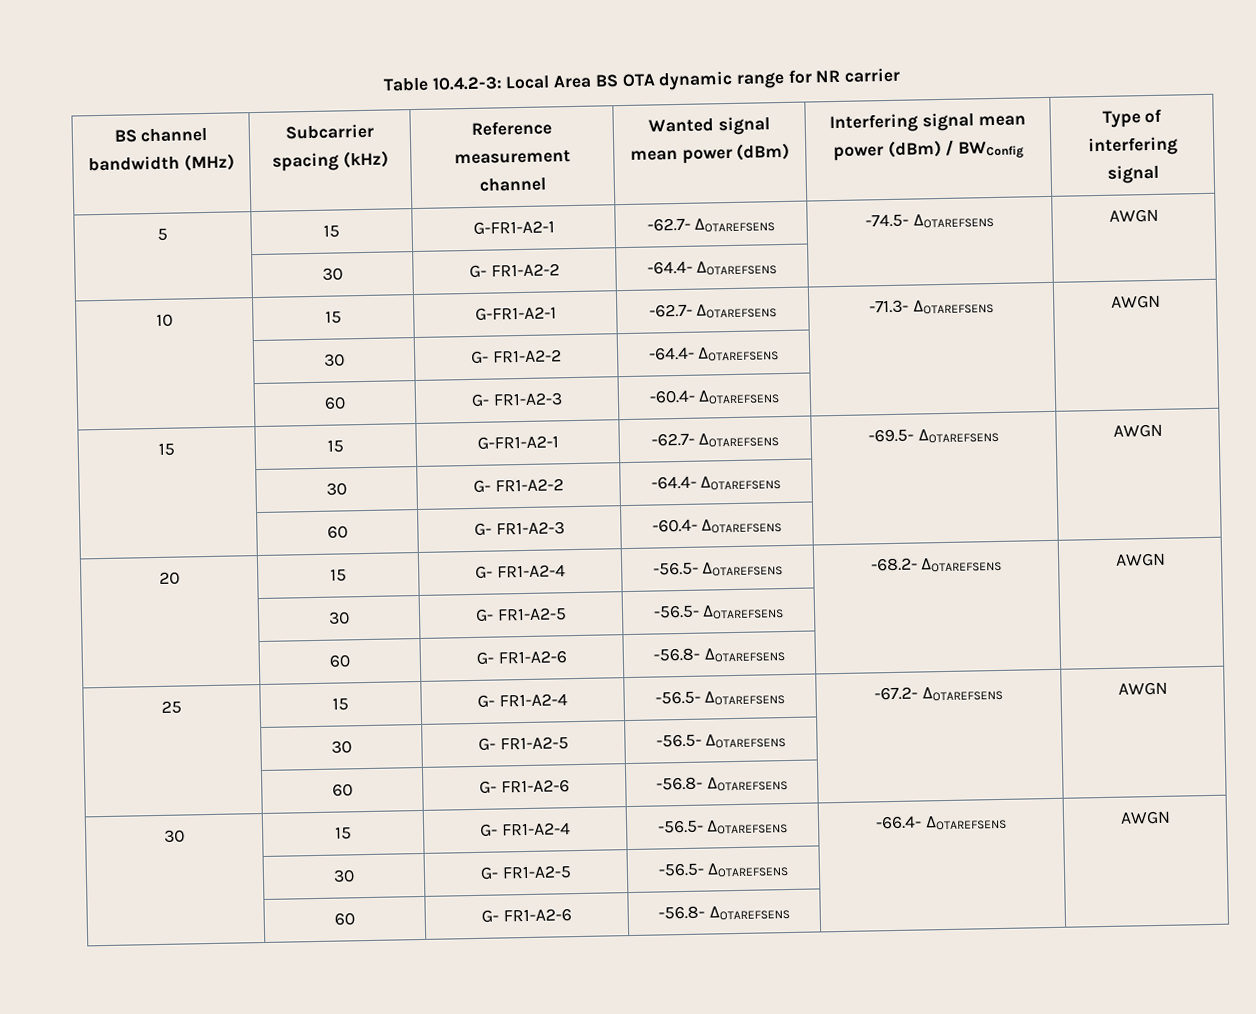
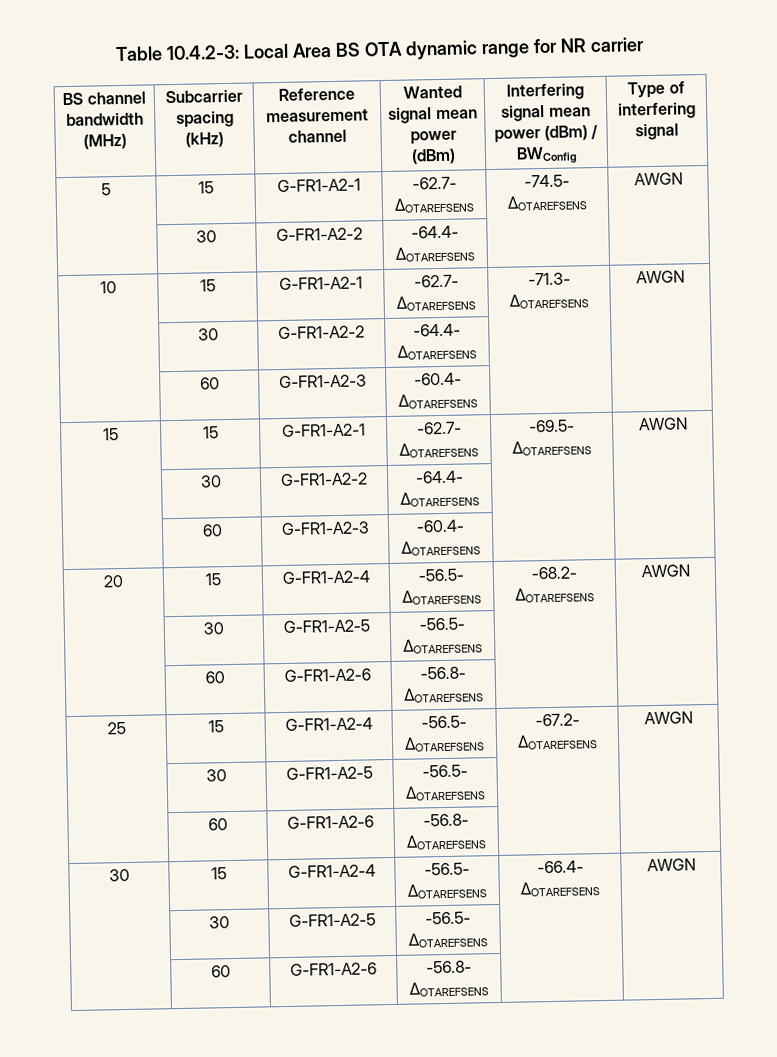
[469,263,560,278] G- FR1-A2-2 -> [276,227,363,242] G-FR1-A2-2
[471,349,562,364] [647,346,780,362] [324,396,346,410] [471,392,563,407] G- FR1-A2-2 | -64.4- ΔOTAREFSENS | | // | 60 | G- FR1-A2-3 -> [278,325,365,340] [413,323,461,337] [397,344,477,360] [199,377,220,390] [278,374,367,389] G-FR1-A2-2 | -64.4- ΔOTAREFSENS | | // | 60 | G-FR1-A2-3
[473,478,564,493] [650,475,782,491] [327,525,348,539] [474,521,565,536] G- FR1-A2-2 | -64.4- ΔOTAREFSENS | | // | 60 | G- FR1-A2-3 -> [280,472,368,487] [415,470,464,484] [400,491,480,507] [201,524,223,537] [280,521,370,536] G-FR1-A2-2 | -64.4- ΔOTAREFSENS | | // | 60 | G-FR1-A2-3
[475,564,566,579] G- FR1-A2-4 -> [281,570,371,585] G-FR1-A2-4
[475,607,567,622] [652,604,785,620] [329,654,350,668] [476,650,567,665] G- FR1-A2-5 | -56.5- ΔOTAREFSENS | | // | 60 | G- FR1-A2-6 -> [283,619,370,633] [419,617,465,631] [403,638,483,654] [204,671,225,684] [284,668,371,682] G-FR1-A2-5 | -56.5- ΔOTAREFSENS | | // | 60 | G-FR1-A2-6
[477,693,568,708] G- FR1-A2-4 -> [284,717,373,731] G-FR1-A2-4
[478,736,569,751] [655,733,787,749] [332,783,353,797] [479,779,570,794] G- FR1-A2-5 | -56.5- ΔOTAREFSENS | | // | 60 | G- FR1-A2-6 -> [286,766,373,780] [422,764,468,778] [405,785,486,801] [207,818,228,831] [287,815,374,829] G-FR1-A2-5 | -56.5- ΔOTAREFSENS | | // | 60 | G-FR1-A2-6
[480,822,571,837] G- FR1-A2-4 -> [287,864,376,878] G-FR1-A2-4
[480,865,572,880] [657,862,790,878] [334,912,355,926] [481,908,572,923] G- FR1-A2-5 | -56.5- ΔOTAREFSENS | | // | 60 | G- FR1-A2-6 -> [289,913,376,927] [425,911,471,925] [408,932,488,948] [210,965,231,978] [290,962,377,976] G-FR1-A2-5 | -56.5- ΔOTAREFSENS | | // | 60 | G-FR1-A2-6

